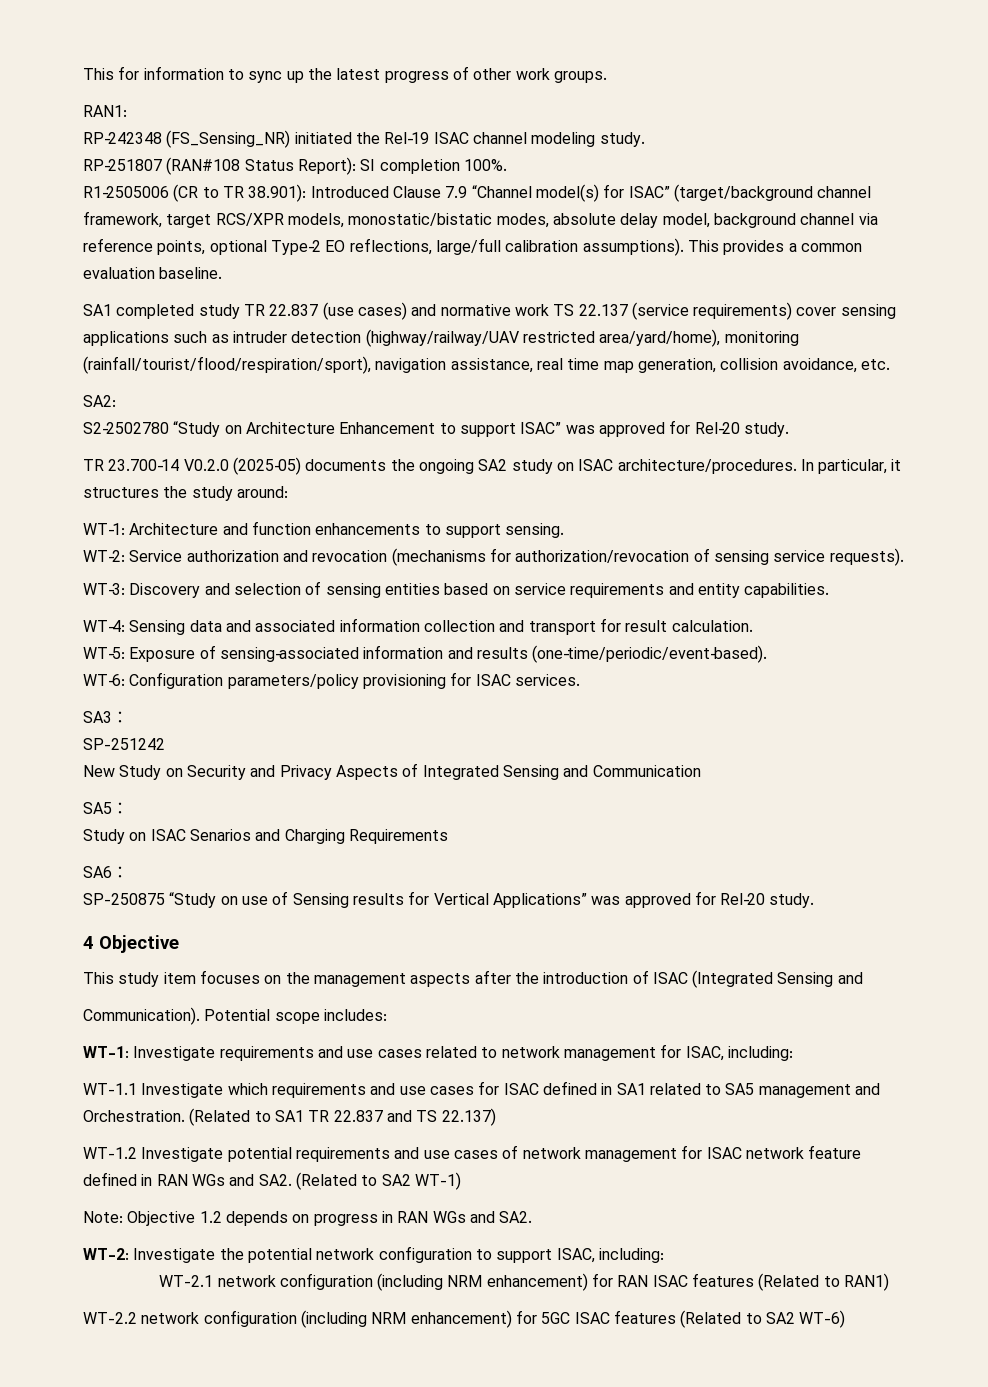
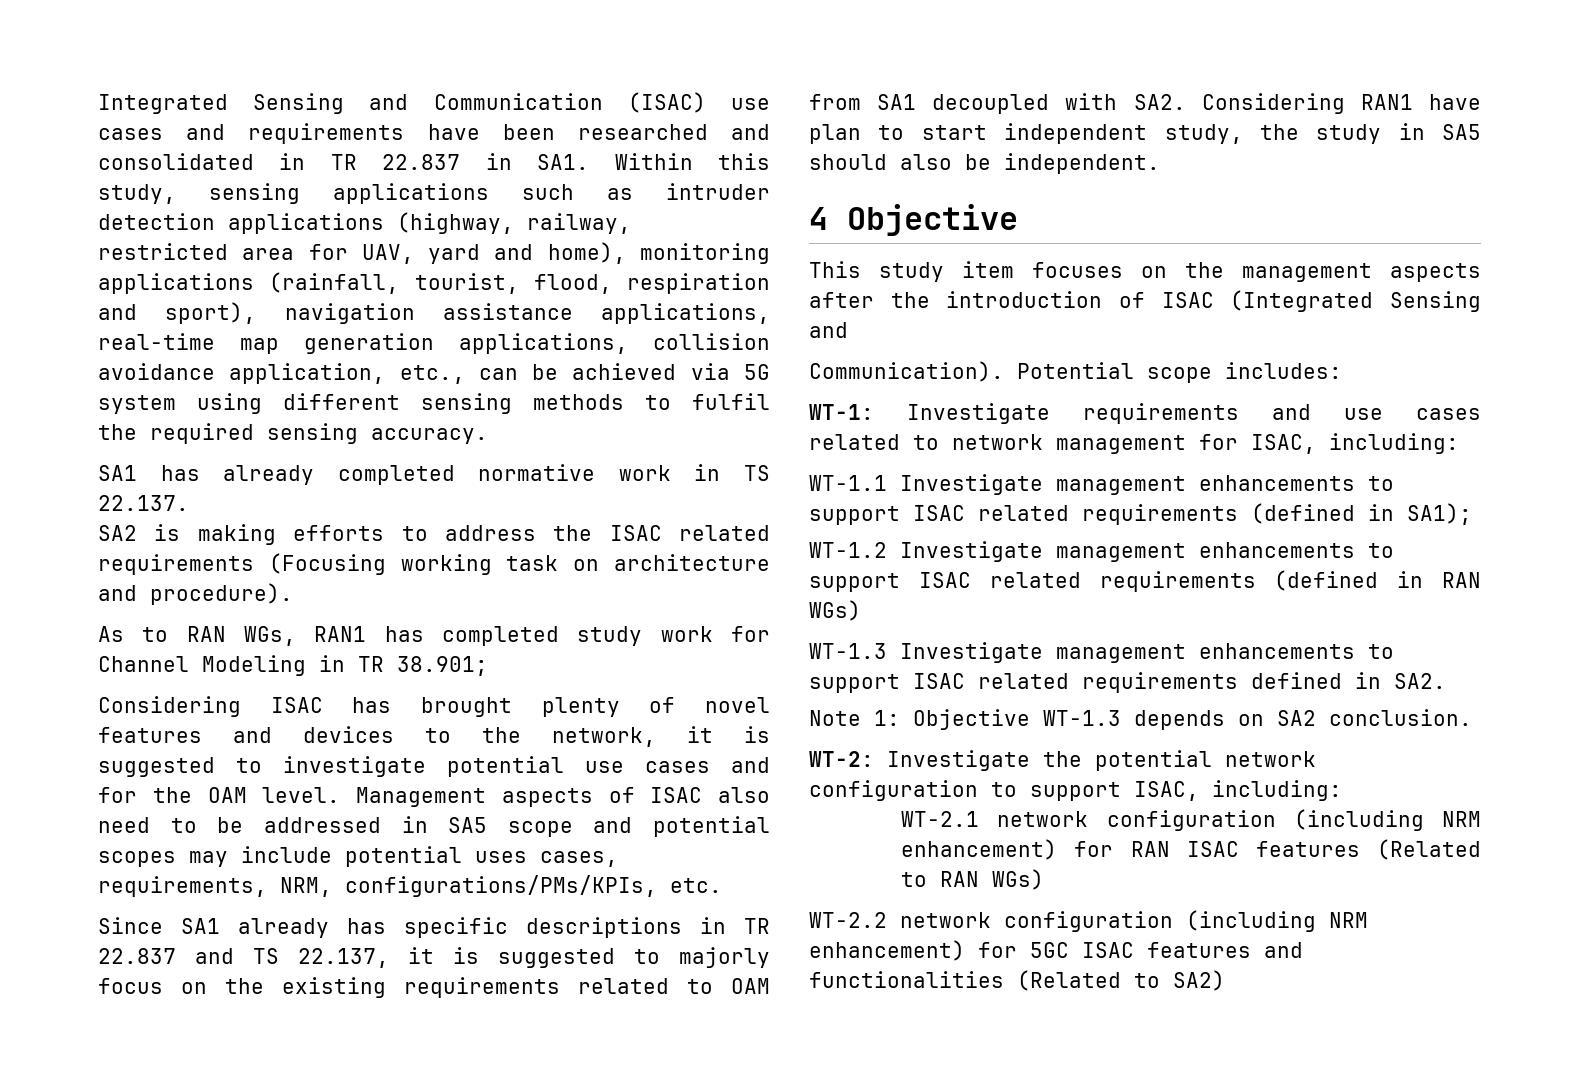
[83,66,607,83] [83,105,127,117] [83,130,645,148] [83,157,507,175] [83,184,872,202] [83,211,878,228] [83,238,862,256] [83,267,223,279] [83,302,837,320] This for information to sync up the latest progress of other work groups. // RAN1: // RP‑242348 (FS_Sensing_NR) initiated the Rel‑19 ISAC channel modeling study. // RP‑251807 (RAN#108 Status Report): SI completion 100%. // R1‑2505006 (CR to TR 38.901): Introduced Clause 7.9 “Channel model(s) for ISAC” (target/background channel framework, target RCS/XPR models, monostatic/bistatic modes, absolute delay model, background channel via reference points, optional Type‑2 EO reflections, large/full calibration assumptions). This provides a common evaluation baseline. // SA1 completed study TR 22.837 (use cases) and normative work TS 22.137 (service requirements) cover -> [98,92,770,114] [98,123,770,144] [98,153,771,170] [98,184,176,204] Integrated Sensing and Communication (ISAC) use cases and requirements have been researched and consolidated in TR 22.837 in SA1. Within this study,
[365,329,799,347] [83,356,890,374] [83,395,116,407] [83,420,789,437] [83,457,902,475] [83,486,288,501] [83,521,565,538] [83,548,904,566] [83,581,830,598] [83,618,753,635] [83,645,768,663] [83,672,580,689] [83,711,128,723] [83,738,165,750] [83,763,701,780] [83,802,128,814] [83,829,448,844] [83,866,128,878] [83,891,815,908] (highway/railway/UAV restricted area/yard/home), monitoring (rainfall/tourist/flood/respiration/sport), navigation assistance, real time map generation, collision avoidance, etc. // SA2: // S2‑2502780 “Study on Architecture Enhancement to support ISAC” was approved for Rel‑20 study. // TR 23.700‑14 V0.2.0 (2025‑05) documents the ongoing SA2 study on ISAC architecture/procedures. In particular, it structures the study around: // WT‑1: Architecture and function enhancements to support sensing. // WT‑2: Service authorization and revocation (mechanisms for authorization/revocation of sensing service requests). // WT‑3: Discovery and selection of sensing entities based on service requirements and entity capabilities. // WT‑4: Sensing data and associated information collection and transport for result calculation. // WT‑5: Exposure of sensing‑associated information and results (one‑time/periodic/event‑based). // WT‑6: Configuration parameters/policy provisioning for ISAC services. // SA3： // SP-251242 // New Study on Security and Privacy Aspects of Integrated Sensing and Communication // SA5： // Study on ISAC Senarios and Charging Requirements // SA6： // SP-250875 “Study on use of Sensing results for Vertical Applications” was approved for Rel‑20 study. -> [228,212,631,234] [98,242,770,264] [98,272,770,294] [98,302,770,324] [98,333,770,354] [98,363,770,384] [98,393,770,414] [98,423,488,444] [98,464,770,485] [98,495,189,511] [98,524,770,545] [98,553,770,575] [98,583,293,605] [98,626,770,646] [98,655,488,676] [98,696,770,717] [98,726,770,747] [98,756,770,777] [98,787,770,807] [98,816,770,837] [98,846,618,867] [98,875,722,897] [98,917,770,938] [98,947,770,968] [98,977,770,998] [809,93,1481,114] [809,123,1481,144] [809,153,1160,174] applications (highway, railway, restricted area for UAV, yard and home), monitoring applications (rainfall, tourist, flood, respiration and sport), navigation assistance applications, real-time map generation applications, collision avoidance application, etc., can be achieved via 5G system using different sensing methods to fulfil the required sensing accuracy. // SA1 has already completed normative work in TS 22.137. // SA2 is making efforts to address the ISAC related requirements (Focusing working task on architecture and procedure). // As to RAN WGs, RAN1 has completed study work for Channel Modeling in TR 38.901; // Considering ISAC has brought plenty of novel features and devices to the network, it is suggested to investigate potential use cases and for the OAM level. Management aspects of ISAC also need to be addressed in SA5 scope and potential scopes may include potential uses cases, requirements, NRM, configurations/PMs/KPIs, etc. // Since SA1 already has specific descriptions in TR 22.837 and TS 22.137, it is suggested to majorly focus on the existing requirements related to OAM from SA1 decoupled with SA2. Considering RAN1 have plan to start independent study, the study in SA5 should also be independent.
[227,1081,881,1098] [83,1108,496,1126] [83,1145,862,1162] [83,1172,461,1190] [83,1211,533,1226] which requirements and use cases for ISAC defined in SA1 related to SA5 management and Orchestration. (Related to SA1 TR 22.837 and TS 22.137) // WT-1.2 Investigate potential requirements and use cases of network management for ISAC network feature defined in RAN WGs and SA2. (Related to SA2 WT-1) // Note: Objective 1.2 depends on progress in RAN WGs and SA2. -> [1056,475,1394,495] [809,503,1472,525] [809,541,1394,562] [809,570,1481,592] [809,600,861,621] [809,642,1394,663] [809,672,1446,693] [809,709,1472,730] management enhancements to support ISAC related requirements (defined in SA1); // WT-1.2 Investigate management enhancements to support ISAC related requirements (defined in RAN WGs) // WT-1.3 Investigate management enhancements to support ISAC related requirements defined in SA2. // Note 1: Objective WT-1.3 depends on SA2 conclusion.
[844,1273,890,1291] RAN1) -> [940,869,1045,890] RAN WGs)
[680,1310,846,1328] (Related to SA2 WT-6) -> [1264,942,1303,958] [809,970,1225,991] and functionalities (Related to SA2)

